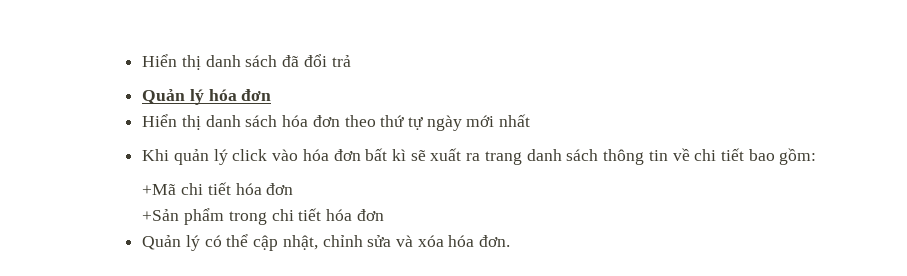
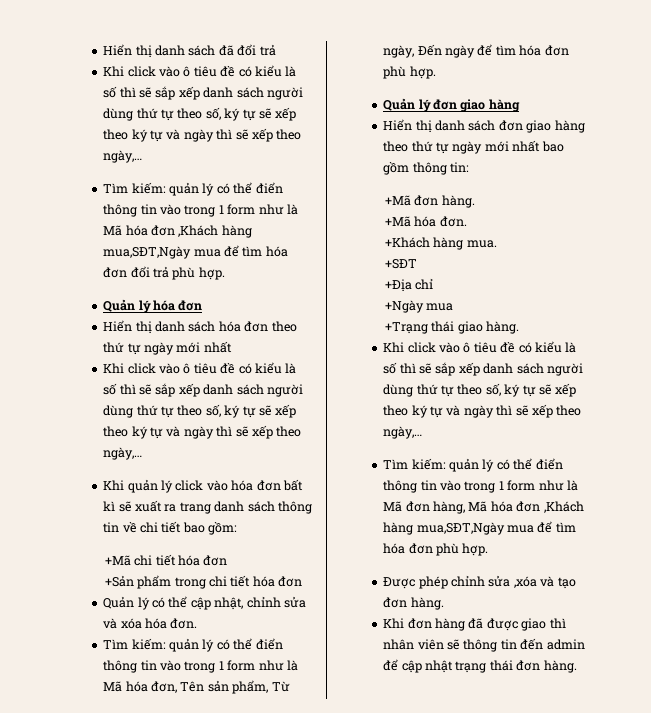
(351, 61) none -> [103,65,297,77] [103,86,303,100] [103,107,297,121] [103,128,302,142] [103,150,143,163] [103,182,283,196] [103,204,298,217] [103,225,252,238] [103,245,288,259] [103,266,225,280] // Khi click vào ô tiêu đề có kiểu là số thì sẽ sắp xếp danh sách người dùng thứ tự theo số, ký tự sẽ xếp theo ký tự và ngày thì sẽ xếp theo ngày,… // Tìm kiếm: quản lý có thể điển thông tin vào trong 1 form như là Mã hóa đơn ,Khách hàng mua,SĐT,Ngày mua để tìm hóa đơn đổi trả phù hợp.
(531, 120) none -> [103,362,297,374] [103,383,303,397] [103,404,297,418] [103,425,302,439] [103,447,143,460] // Khi click vào ô tiêu đề có kiểu là số thì sẽ sắp xếp danh sách người dùng thứ tự theo số, ký tự sẽ xếp theo ký tự và ngày thì sẽ xếp theo ngày,…
(511, 241) none -> [103,638,283,652] [103,660,298,673] [103,680,290,694] [383,44,569,58] [383,66,436,79] [383,98,520,112] [383,119,585,133] [383,140,564,154] [383,161,470,175] [384,195,475,208] [384,216,467,227] [384,237,497,250] [384,259,417,269] [384,278,434,292] [384,300,454,313] [384,321,519,334] [383,341,577,353] [383,362,583,376] [383,383,577,397] [383,404,582,418] [383,426,423,439] [383,458,563,472] [383,480,578,493] [383,501,584,514] [383,521,576,535] [383,543,489,556] [383,575,576,589] [383,597,444,610] [383,618,566,631] [383,638,585,652] [383,659,577,673] // Tìm kiếm: quản lý có thể điển thông tin vào trong 1 form như là Mã hóa đơn, Tên sản phẩm, Từ ngày, Đến ngày để tìm hóa đơn phù hợp. // Quản lý đơn giao hàng // Hiển thị danh sách đơn giao hàng theo thứ tự ngày mới nhất bao gồm thông tin: // +Mã đơn hàng. // +Mã hóa đơn. // +Khách hàng mua. // +SĐT // +Địa chỉ // +Ngày mua // +Trạng thái giao hàng. // Khi click vào ô tiêu đề có kiểu là số thì sẽ sắp xếp danh sách người dùng thứ tự theo số, ký tự sẽ xếp theo ký tự và ngày thì sẽ xếp theo ngày,… // Tìm kiếm: quản lý có thể điển thông tin vào trong 1 form như là Mã đơn hàng, Mã hóa đơn ,Khách hàng mua,SĐT,Ngày mua để tìm hóa đơn phù hợp. // Được phép chỉnh sửa ,xóa và tạo đơn hàng. // Khi đơn hàng đã được giao thì nhân viên sẽ thông tin đến admin để cập nhật trạng thái đơn hàng.

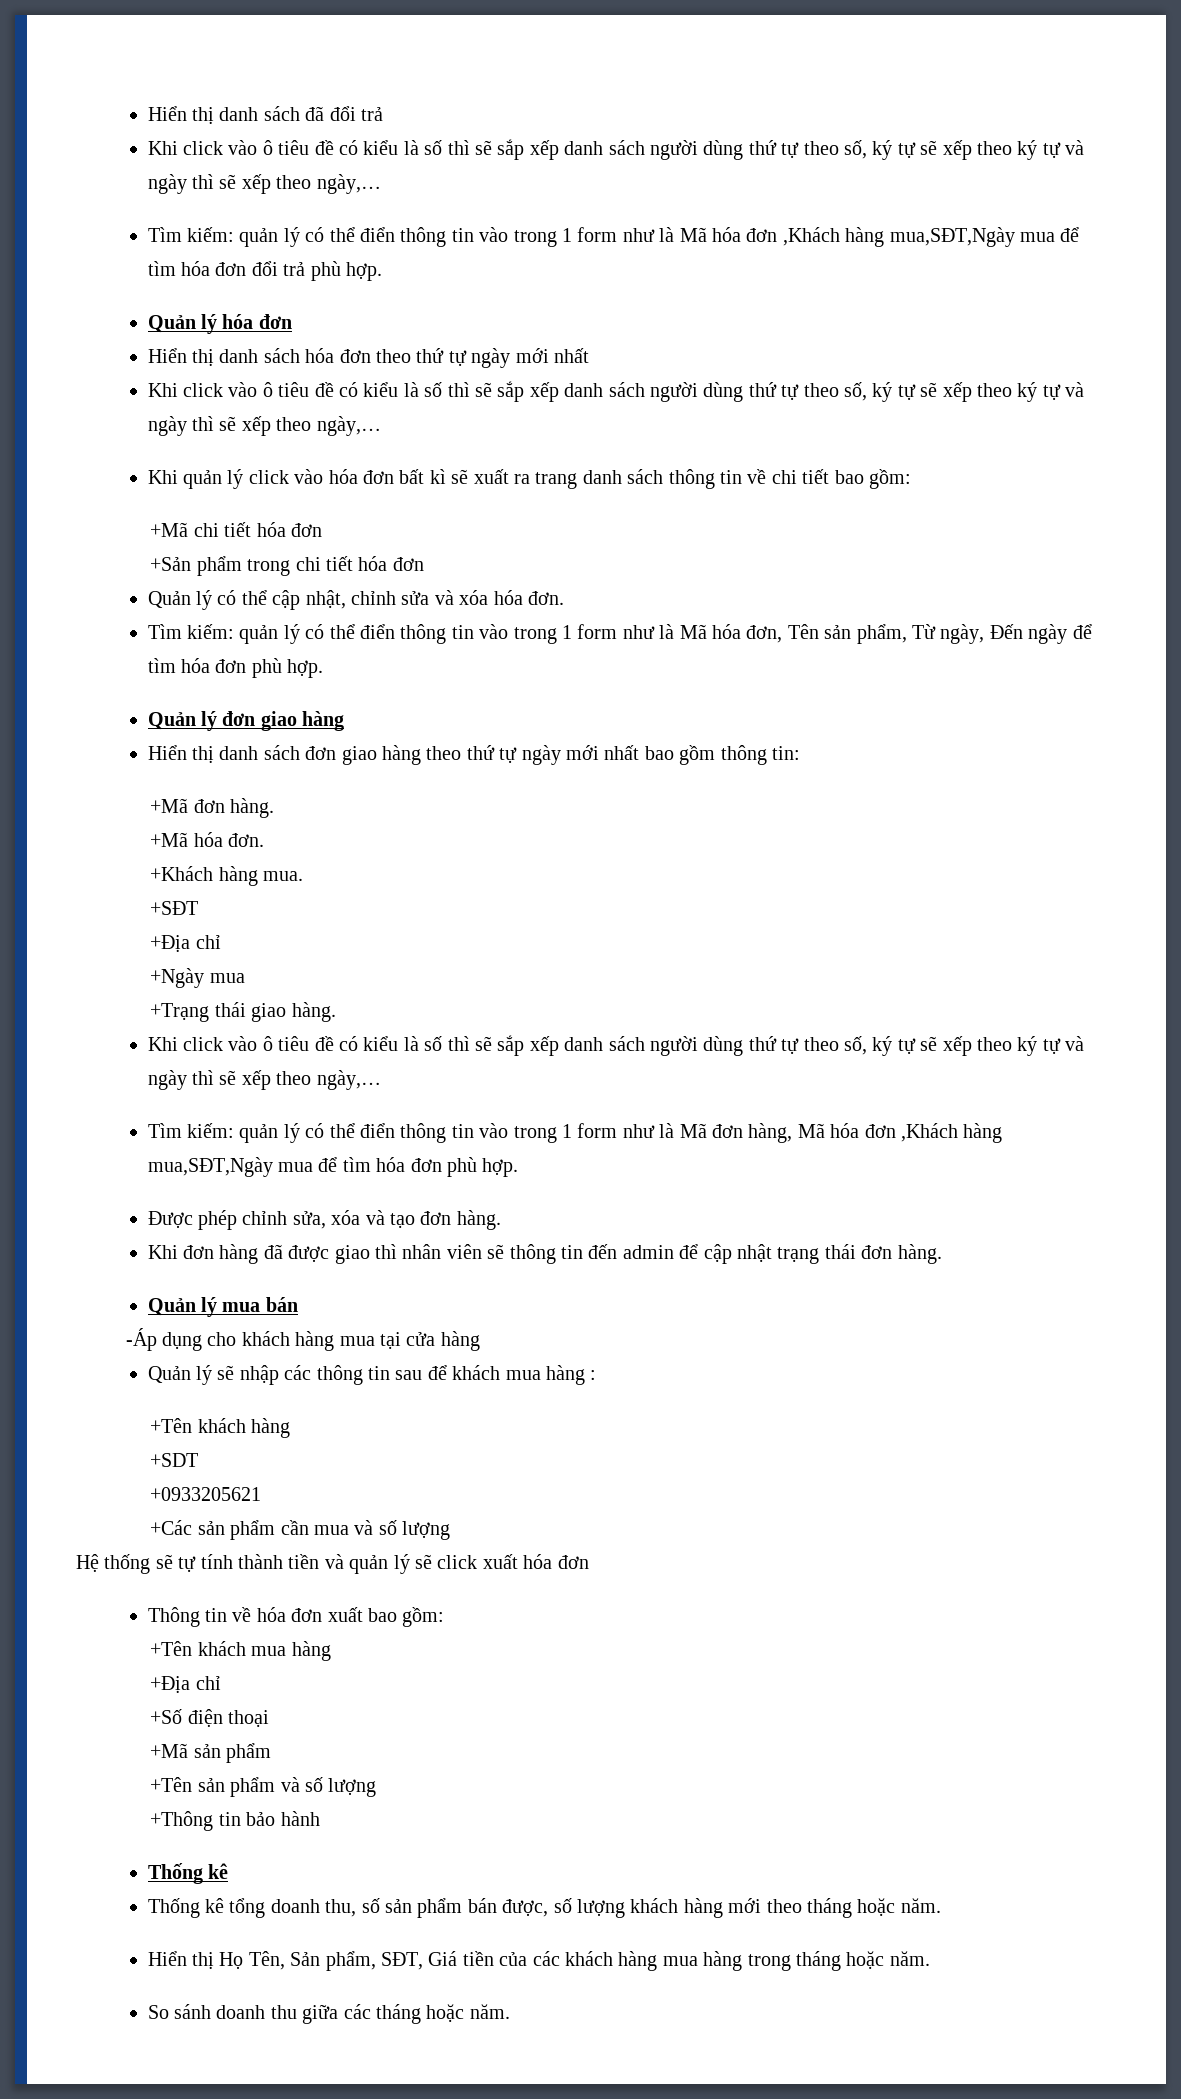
[488,575,537,588] sửa ,xóa -> [292,1210,361,1229] sửa, xóa
(577, 666) none -> [147,1297,298,1317] [125,1328,480,1351] [147,1365,597,1385] [150,1418,291,1438] [150,1453,199,1467] [150,1487,262,1501] [150,1520,451,1540] [76,1554,589,1574] [147,1607,445,1627] [150,1641,331,1661] [150,1676,221,1693] [150,1709,270,1727] [150,1743,272,1763] [150,1777,377,1797] [150,1811,320,1831] [147,1863,229,1884] [147,1898,941,1918] [147,1951,930,1971] [147,2004,510,2024] // Quản lý mua bán // -Áp dụng cho khách hàng mua tại cửa hàng // Quản lý sẽ nhập các thông tin sau để khách mua hàng : // +Tên khách hàng // +SDT // +0933205621 // +Các sản phẩm cần mua và số lượng // Hệ thống sẽ tự tính thành tiền và quản lý sẽ click xuất hóa đơn // Thông tin về hóa đơn xuất bao gồm: // +Tên khách mua hàng // +Địa chỉ // +Số điện thoại // +Mã sản phẩm // +Tên sản phẩm và số lượng // +Thông tin bảo hành // Thống kê // Thống kê tổng doanh thu, số sản phẩm bán được, số lượng khách hàng mới theo tháng hoặc năm. // Hiển thị Họ Tên, Sản phẩm, SĐT, Giá tiền của các khách hàng mua hàng trong tháng hoặc năm. // So sánh doanh thu giữa các tháng hoặc năm.

